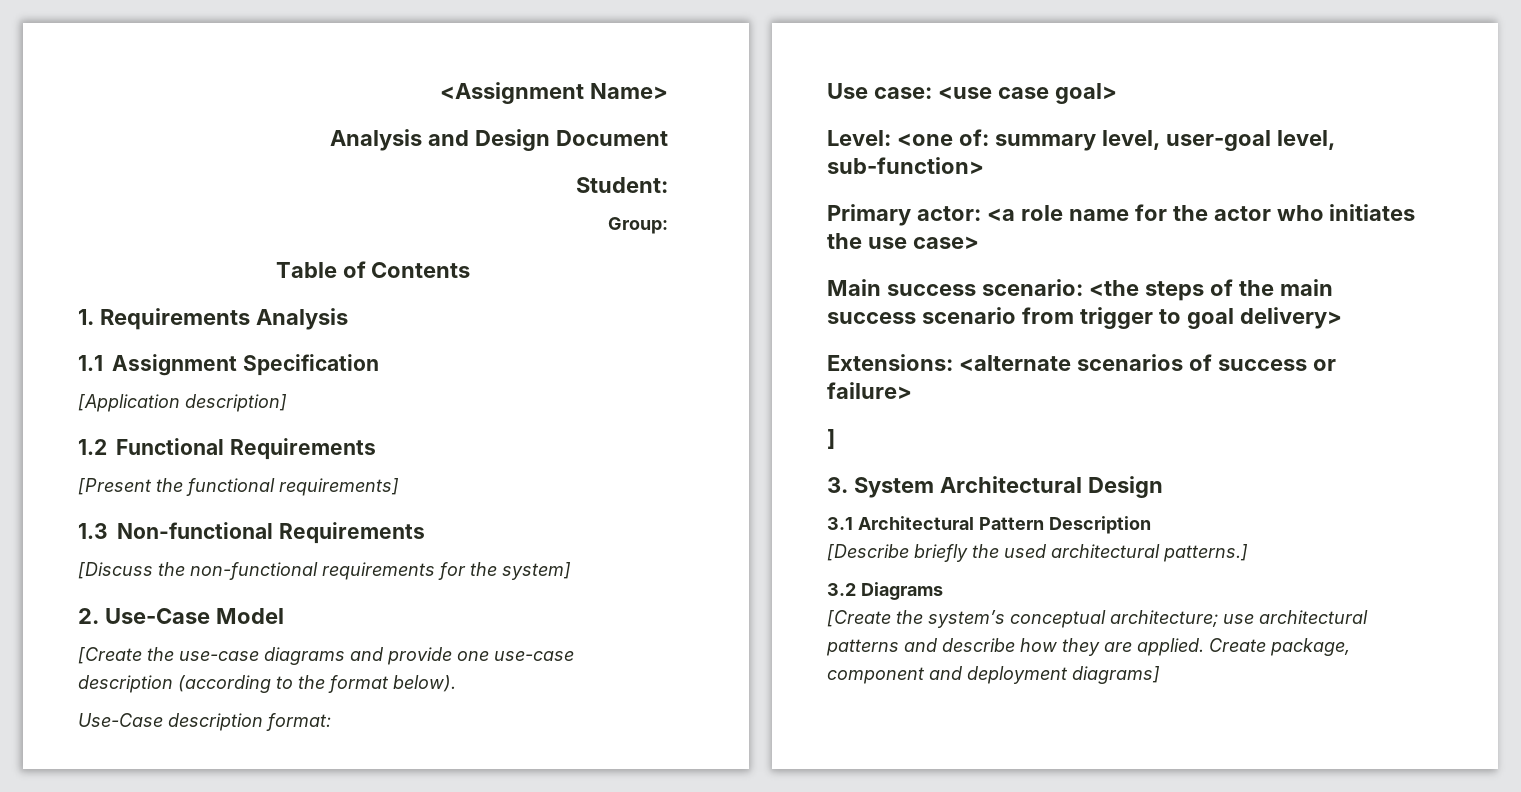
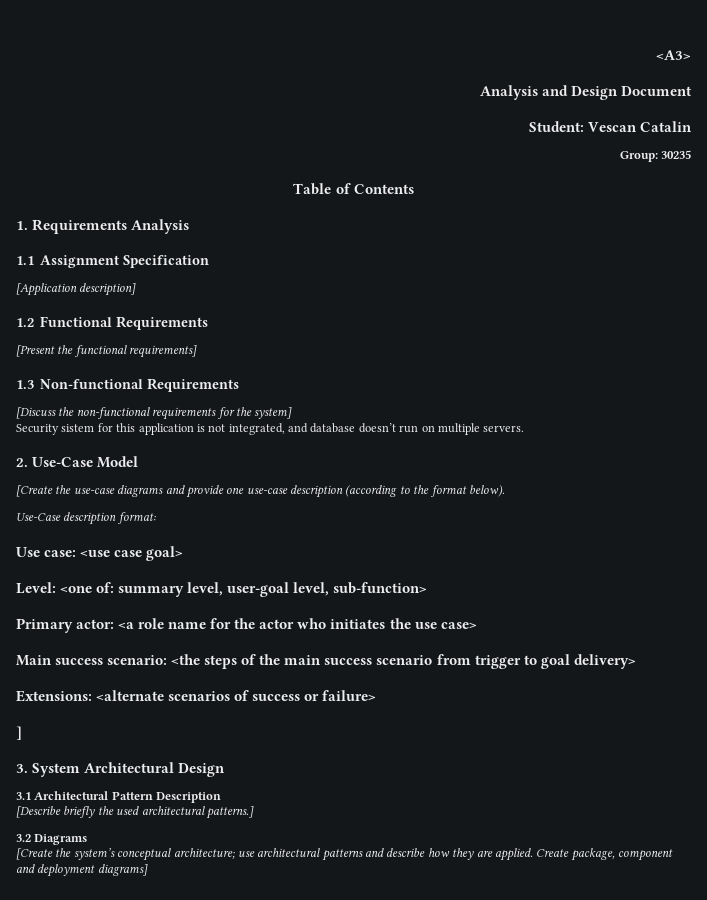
[440,82,668,104] <Assignment Name> -> [656,50,691,60] <A3>
(668, 185) none -> [587,121,692,132] Vescan Catalin
(668, 225) none -> [661,150,691,159] 30235
(571, 571) none -> [16,423,525,435] // Security sistem for this application is not integrated, and database doesn’t run on multiple servers.

